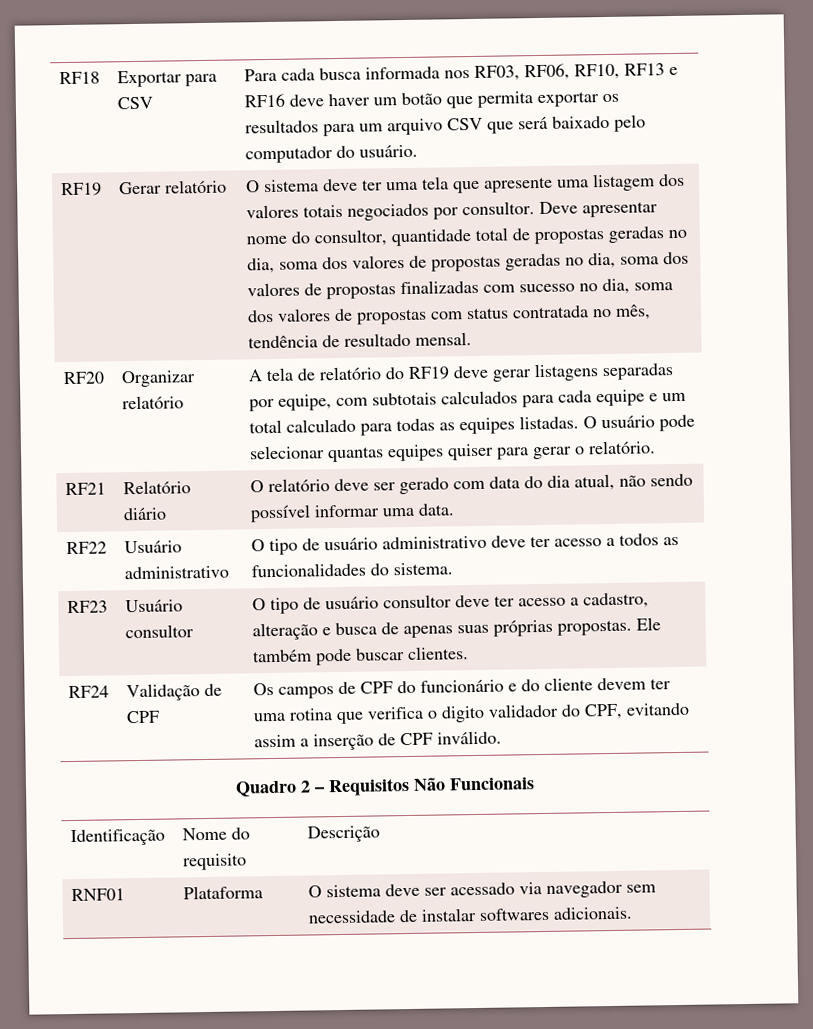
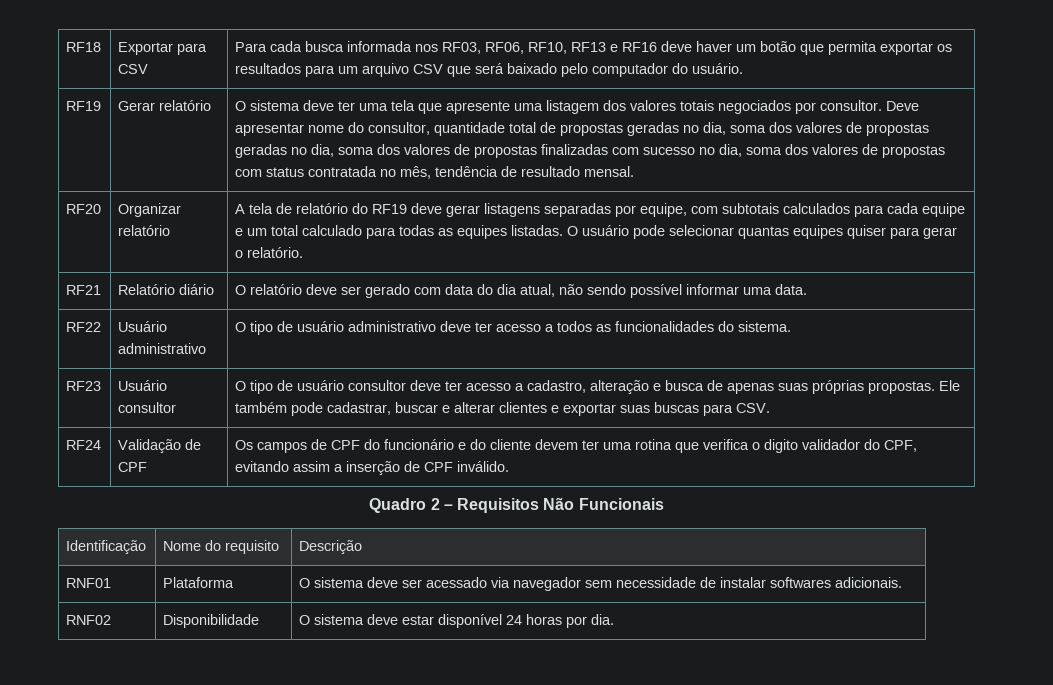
[354,646,469,661] buscar clientes. -> [327,402,771,416] cadastrar, buscar e alterar clientes e exportar suas buscas para CSV.
(633, 913) none -> [66,615,112,625] [163,614,260,628] [299,614,615,628] // RNF02 | Disponibilidade | O sistema deve estar disponível 24 horas por dia.

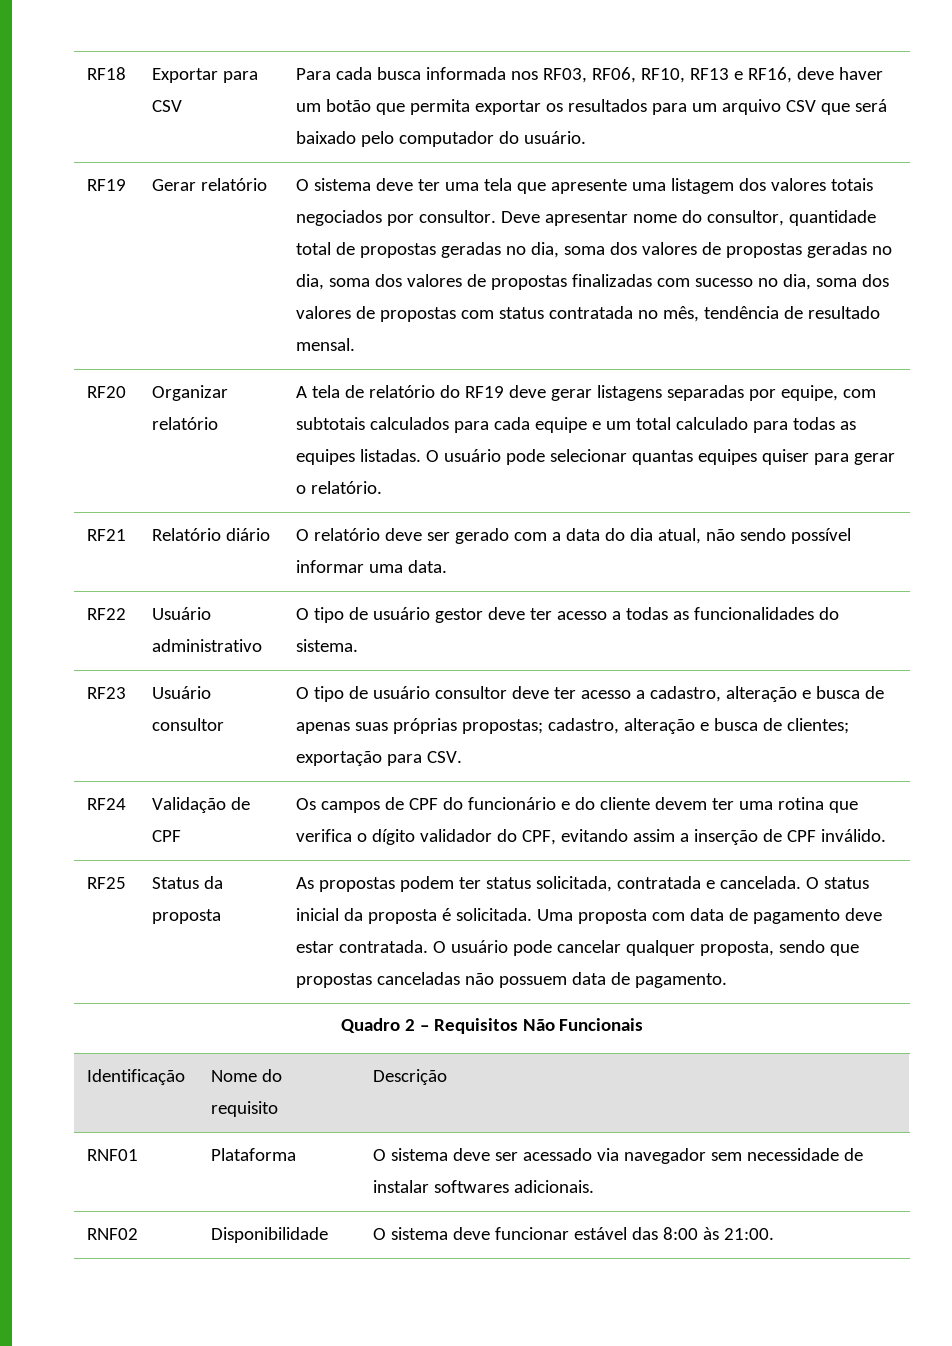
[622,42,658,52] RF16 -> [747,67,792,83] RF16,
(442, 291) none -> [551,532,561,541] a
[348,321,593,332] administrativo deve ter acesso a todos -> [434,607,668,623] gestor deve ter acesso a todas
[868,380,961,394] [235,402,700,416] propostas. Ele também pode cadastrar, buscar e alterar clientes e exportar suas buscas -> [461,718,849,734] [295,751,382,766] propostas; cadastro, alteração e busca de clientes; exportação
[764,439,799,453] digito -> [371,829,415,845] dígito
(510, 466) none -> [86,877,126,889] [151,876,223,889] [151,909,221,924] [295,876,869,892] [295,908,882,924] [295,940,859,956] [295,972,727,988] // RF25 | Status da proposta | As propostas podem ter status solicitada, contratada e cancelada. O status inicial da proposta é solicitada. Uma proposta com data de pagamento deve estar contratada. O usuário pode cancelar qualquer proposta, sendo que propostas canceladas não possuem data de pagamento.
[402,614,615,628] estar disponível 24 horas por dia. -> [494,1227,774,1240] funcionar estável das 8:00 às 21:00.

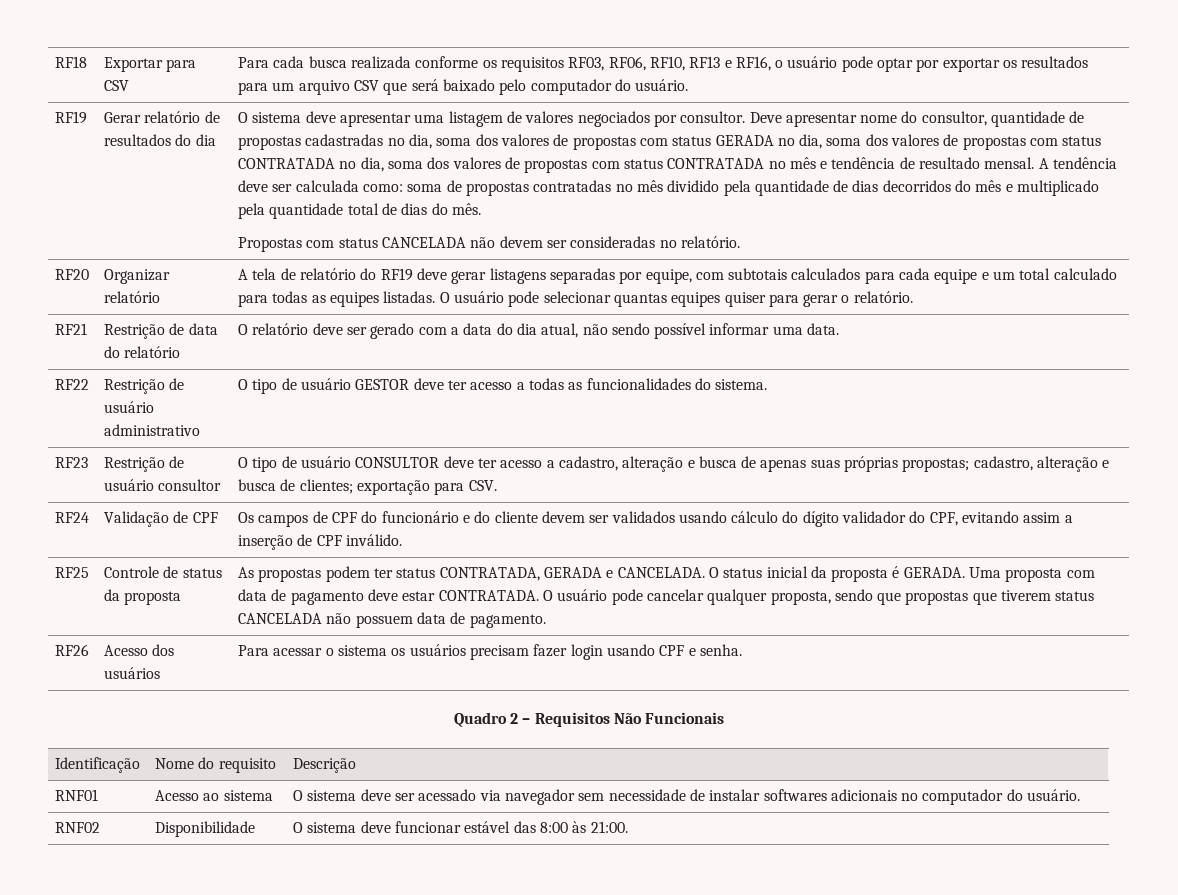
[425,67,538,80] informada nos -> [350,56,564,72] realizada conforme os requisitos
[796,67,883,80] [295,99,470,115] deve haver um botão que permita -> [775,56,940,72] o usuário pode optar por
[295,178,873,194] | O sistema deve ter uma tela que apresente uma listagem dos valores totais -> [204,111,220,123] [104,134,216,146] [238,111,574,127] de resultados do dia | O sistema deve apresentar uma listagem de valores
[295,242,892,258] [295,274,889,290] [295,306,880,322] [295,338,355,351] total de propostas geradas no dia, soma dos valores de propostas geradas no dia, soma dos valores de propostas finalizadas com sucesso no dia, soma dos valores de propostas com status contratada no mês, tendência de resultado mensal. -> [1069,111,1085,123] [238,134,1102,150] [238,157,1118,173] [238,180,1100,196] [238,203,481,219] [238,236,740,252] de propostas cadastradas no dia, soma dos valores de propostas com status GERADA no dia, soma dos valores de propostas com status CONTRATADA no dia, soma dos valores de propostas com status CONTRATADA no mês e tendência de resultado mensal. A tendência deve ser calculada como: soma de propostas contratadas no mês dividido pela quantidade de dias decorridos do mês e multiplicado pela quantidade total de dias do mês. // Propostas com status CANCELADA não devem ser consideradas no relatório.
[151,528,270,541] Relatório diário -> [104,323,218,339] [104,346,181,358] Restrição de data do relatório
[151,607,211,620] Usuário -> [104,378,185,394] [104,401,155,413] Restrição de usuário
[434,608,483,623] gestor -> [355,379,410,390] GESTOR
[151,686,211,699] Usuário -> [104,456,185,472] [104,479,155,491] Restrição de usuário
[434,686,507,699] consultor -> [355,457,440,468] CONSULTOR
[711,797,858,813] [295,829,367,842] ter uma rotina que verifica o -> [589,511,799,523] ser validados usando cálculo do
[151,877,199,889] Status -> [104,566,222,578] Controle de status
[535,876,801,892] solicitada, contratada e cancelada. -> [439,567,705,581] CONTRATADA, GERADA e CANCELADA.
[455,908,532,921] solicitada. -> [903,567,965,578] GERADA.
[338,940,428,953] contratada. -> [438,590,539,601] CONTRATADA.
[376,972,460,985] canceladas -> [972,590,1095,605] [238,613,323,624] que tiverem status CANCELADA
(727, 980) none -> [55,644,90,656] [104,644,175,656] [104,667,161,679] [238,644,742,660] // RF26 | Acesso dos usuários | Para acessar o sistema os usuários precisam fazer login usando CPF e senha.
[210,1148,296,1161] Plataforma -> [155,790,273,801] Acesso ao sistema
[513,1180,594,1193] adicionais. -> [830,789,1081,805] adicionais no computador do usuário.

